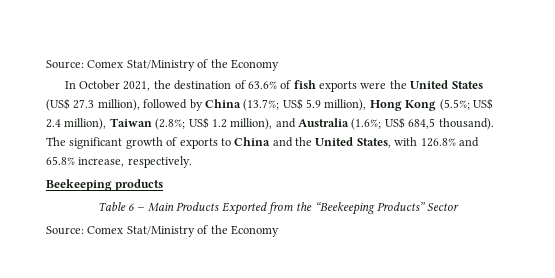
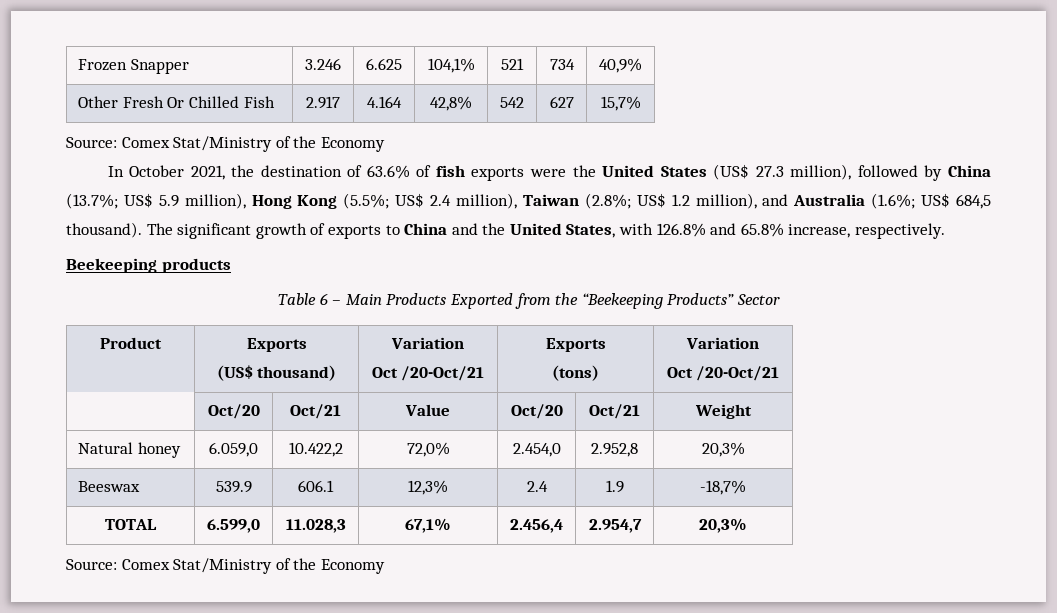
(46, 64) none -> [78,59,189,74] [305,58,341,70] [366,58,402,70] [427,58,475,73] [501,58,524,70] [549,59,575,70] [599,58,642,73] [78,96,275,108] [306,96,340,109] [367,96,402,108] [430,96,472,111] [500,97,524,108] [549,96,574,108] [600,96,641,111] Frozen Snapper | 3.246 | 6.625 | 104,1% | 521 | 734 | 40,9% // Other Fresh Or Chilled Fish | 2.917 | 4.164 | 42,8% | 542 | 627 | 15,7% //
(460, 207) none -> [100,337,162,349] [246,338,307,352] [216,365,337,381] [391,337,464,349] [371,366,485,381] [545,338,606,352] [552,365,599,381] [686,337,759,349] [666,366,780,381] [207,404,260,419] [290,404,341,419] [405,404,450,416] [510,404,563,419] [589,404,640,419] [694,404,752,419] [78,442,181,458] [209,442,258,457] [288,442,343,457] [406,442,450,457] [512,443,561,457] [591,443,638,457] [701,442,745,457] [78,481,141,492] [215,481,252,493] [298,480,334,492] [408,480,448,495] [526,481,548,492] [605,480,624,493] [700,480,746,495] [105,519,157,530] [207,519,260,533] [285,519,346,533] [405,518,451,533] [510,519,563,533] [588,519,642,533] [699,518,747,533] // Product | Exports // (US$ thousand) | Variation // Oct /20-Oct/21 | Exports // (tons) | Variation // Oct /20-Oct/21 // | Oct/20 | Oct/21 | Value | Oct/20 | Oct/21 | Weight // Natural honey | 6.059,0 | 10.422,2 | 72,0% | 2.454,0 | 2.952,8 | 20,3% // Beeswax | 539.9 | 606.1 | 12,3% | 2.4 | 1.9 | -18,7% // TOTAL | 6.599,0 | 11.028,3 | 67,1% | 2.456,4 | 2.954,7 | 20,3%

